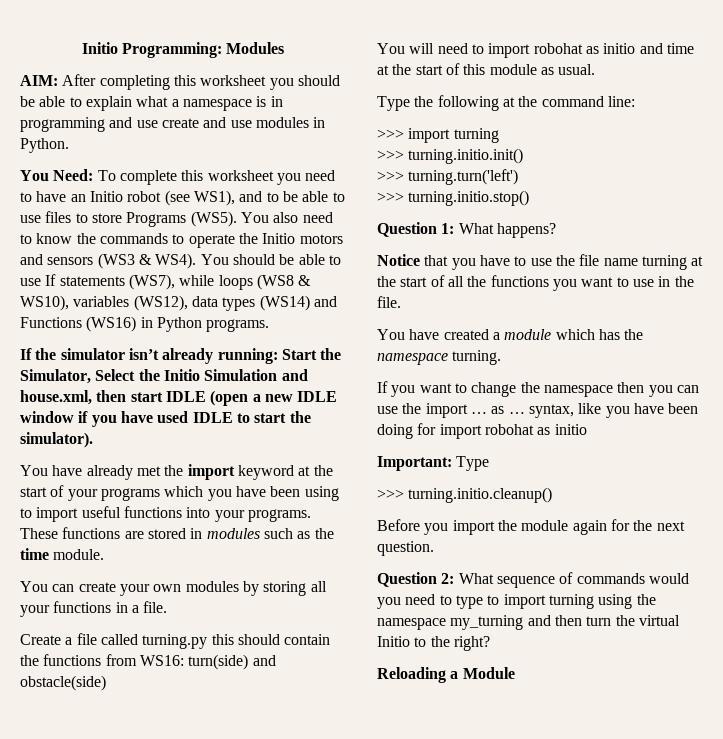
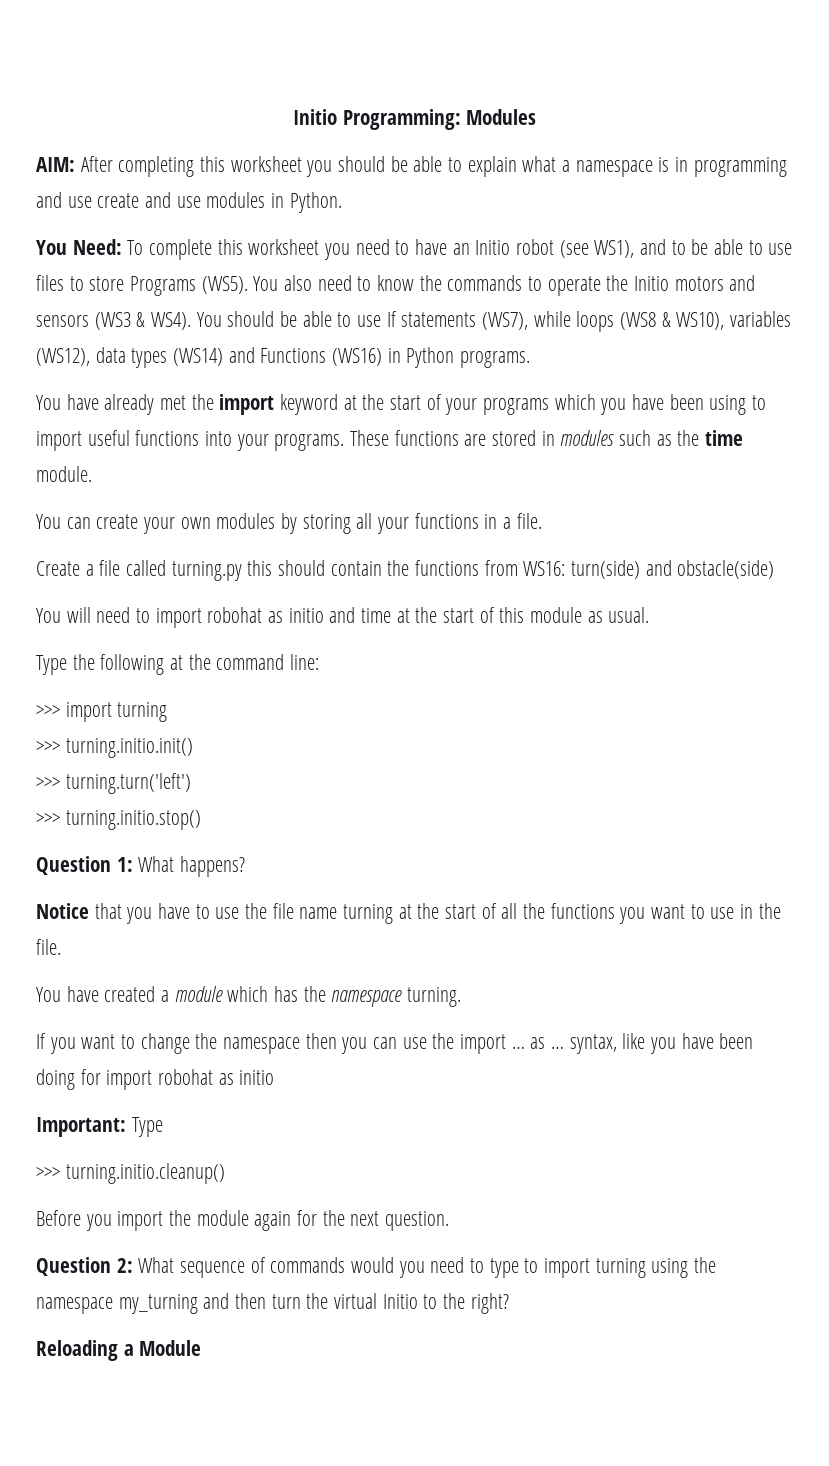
[20,348,342,364] [20,369,308,384] [20,390,338,406] [20,411,311,427] [20,432,93,448] // If the simulator isn’t already running: Start the Simulator, Select the Initio Simulation and house.xml, then start IDLE (open a new IDLE window if you have used IDLE to start the simulator). -> (531, 359) none

